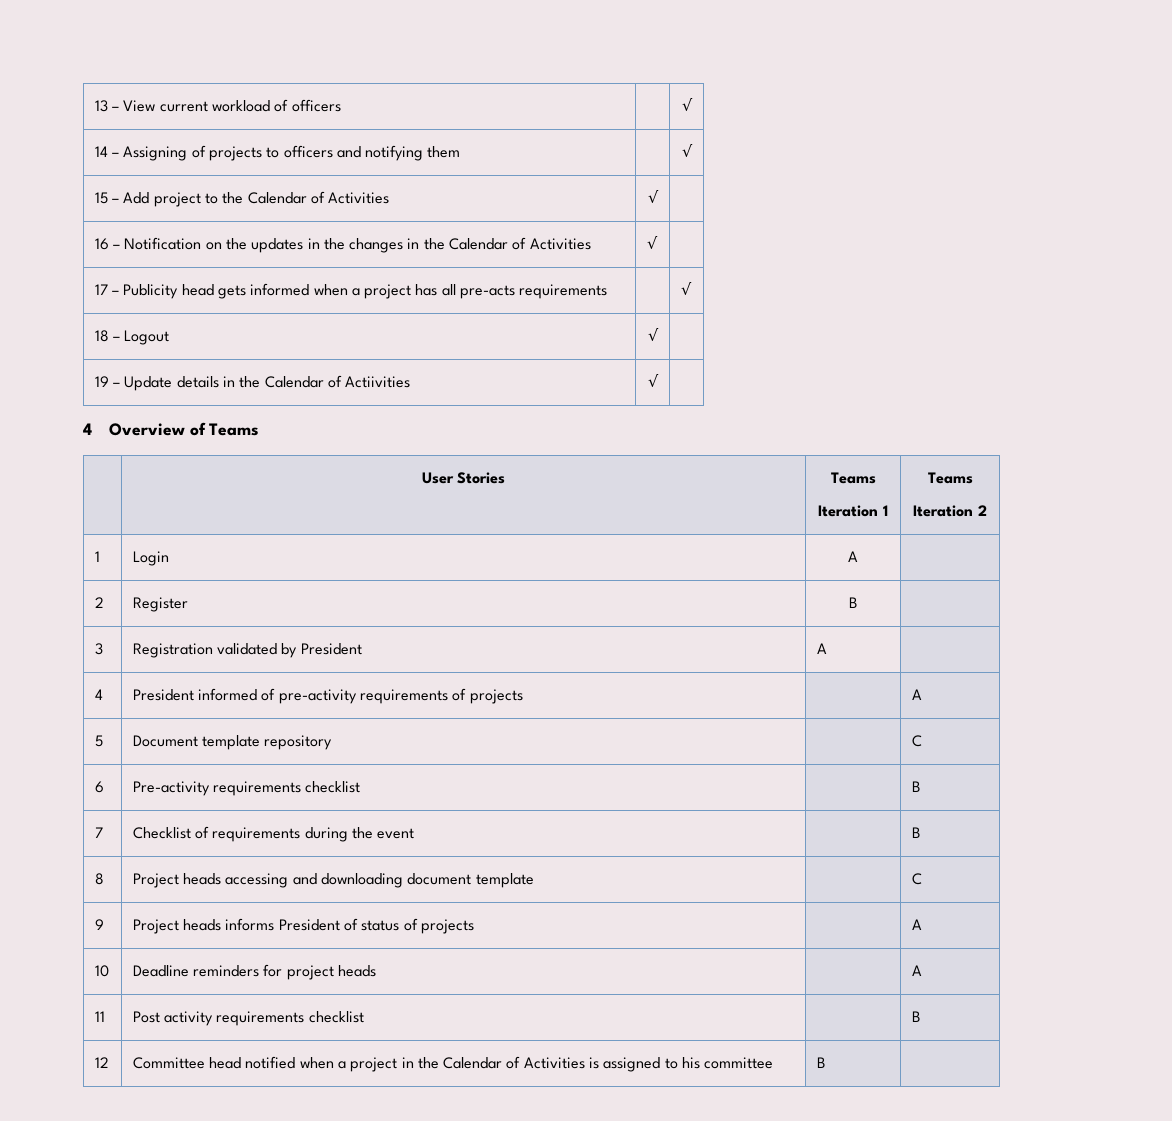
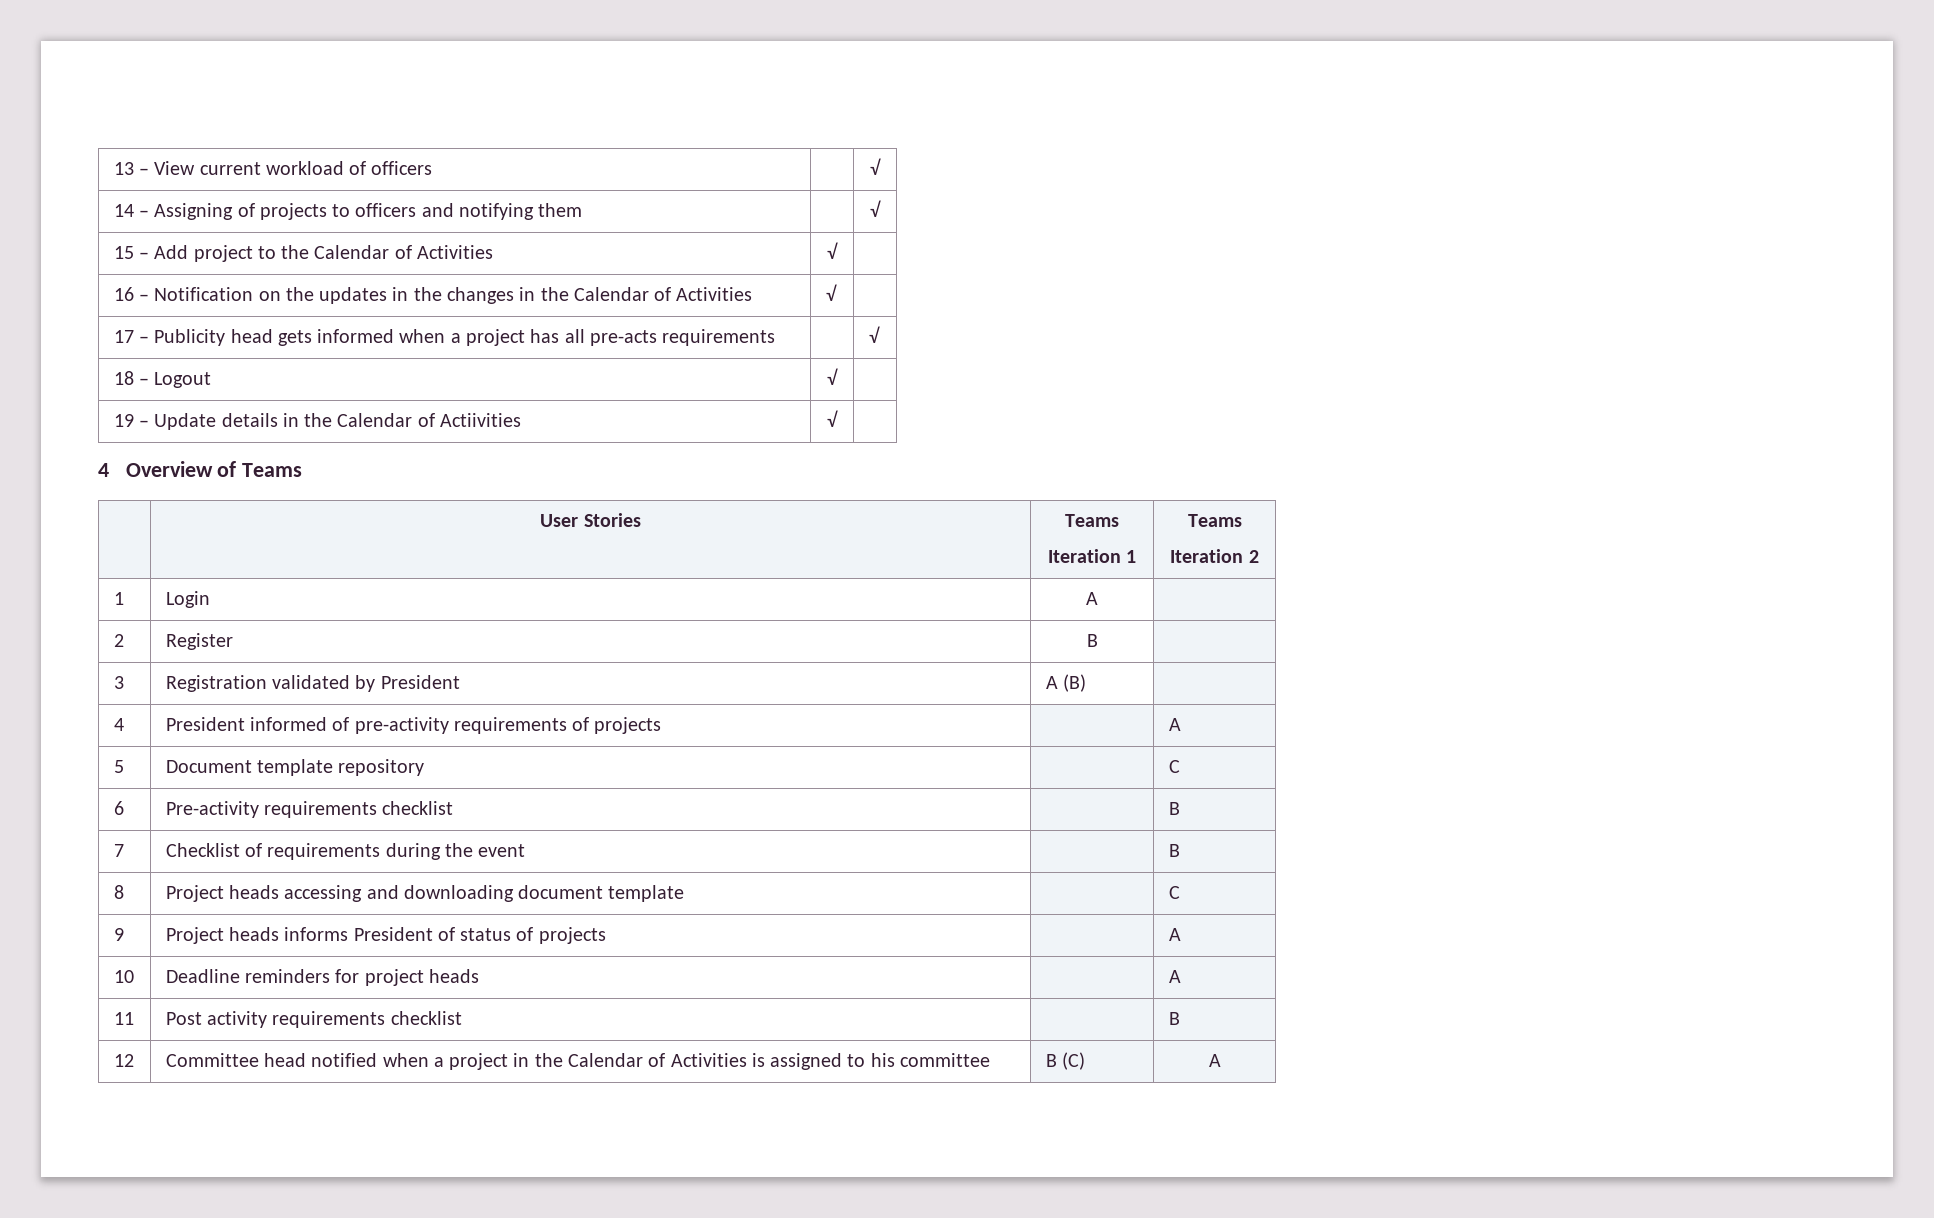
(827, 648) none -> [1063,674,1087,692] (B)
(825, 1062) | -> [1062,1052,1086,1070] [1208,1054,1221,1067] (C) | A

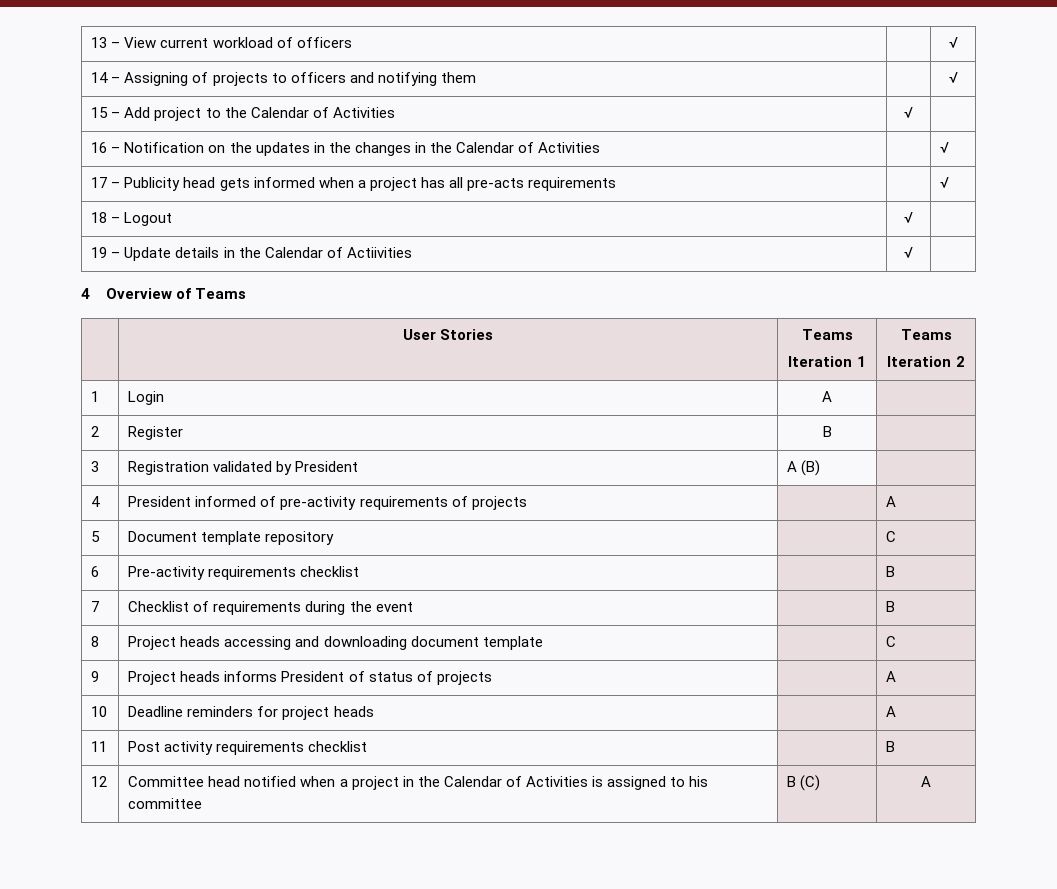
[825,284,837,301] √ | -> [940,142,950,153] | √

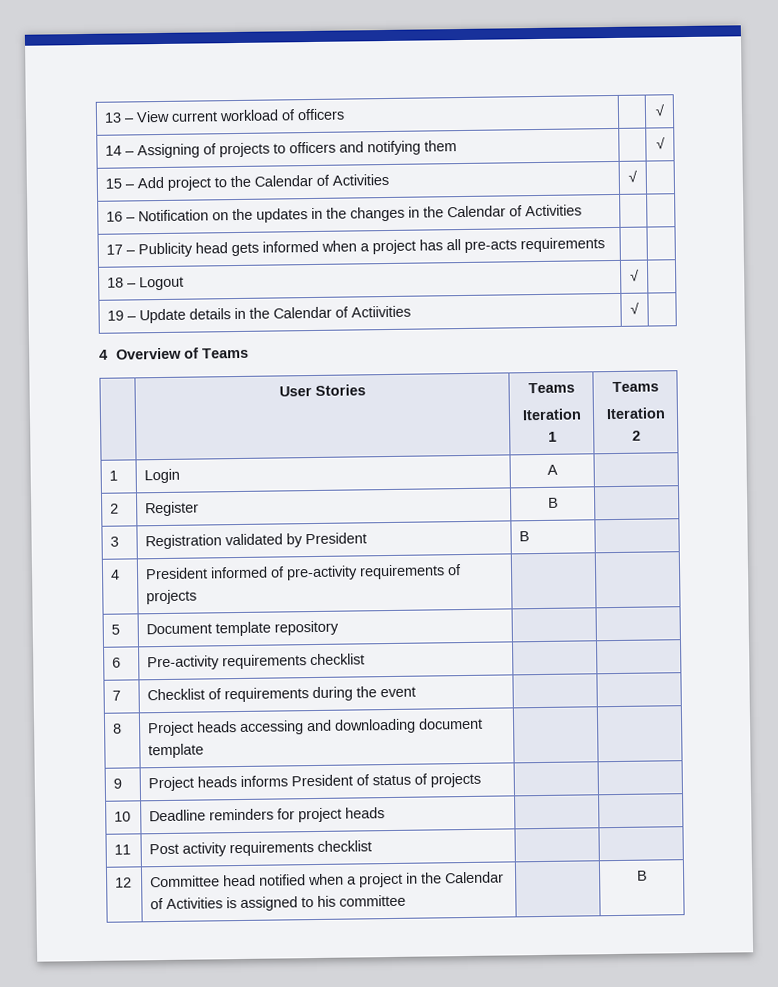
[940,142,950,153] √ -> (583, 210) none
[940,177,950,188] √ -> (606, 245) none
[787,460,821,476] A (B) -> [519,531,531,542] B
[886,496,897,507] A -> (198, 597) none
[886,531,897,542] C -> (340, 628) none
[886,566,896,577] B -> (366, 659) none
[886,601,896,612] B -> (417, 692) none
[886,636,897,647] C -> (205, 751) none
[886,671,897,682] A -> (482, 780) none
[886,706,897,717] A -> (386, 813) none
[886,741,896,752] B -> (373, 846) none
[787,775,821,791] [921,776,931,787] B (C) | A -> [636,870,648,881] | B

